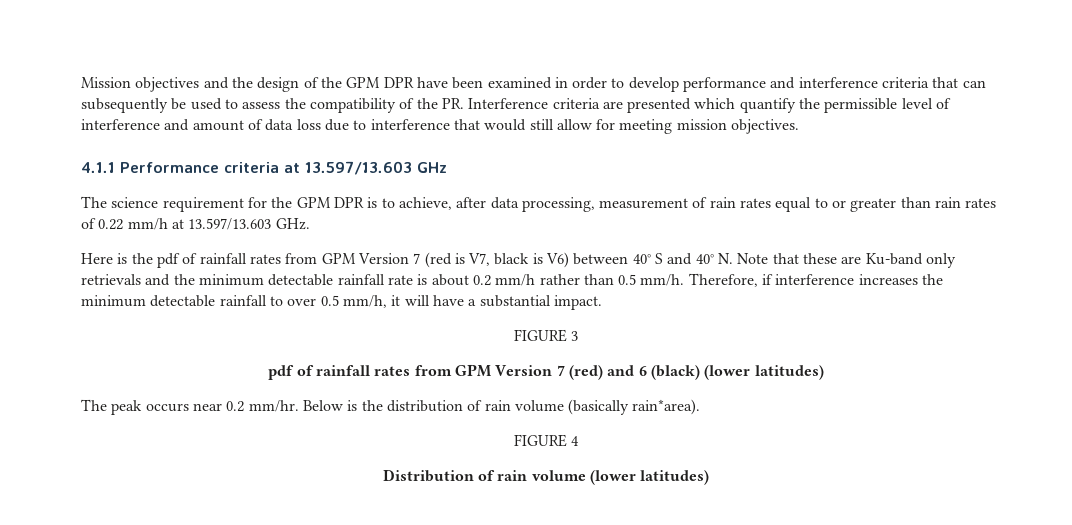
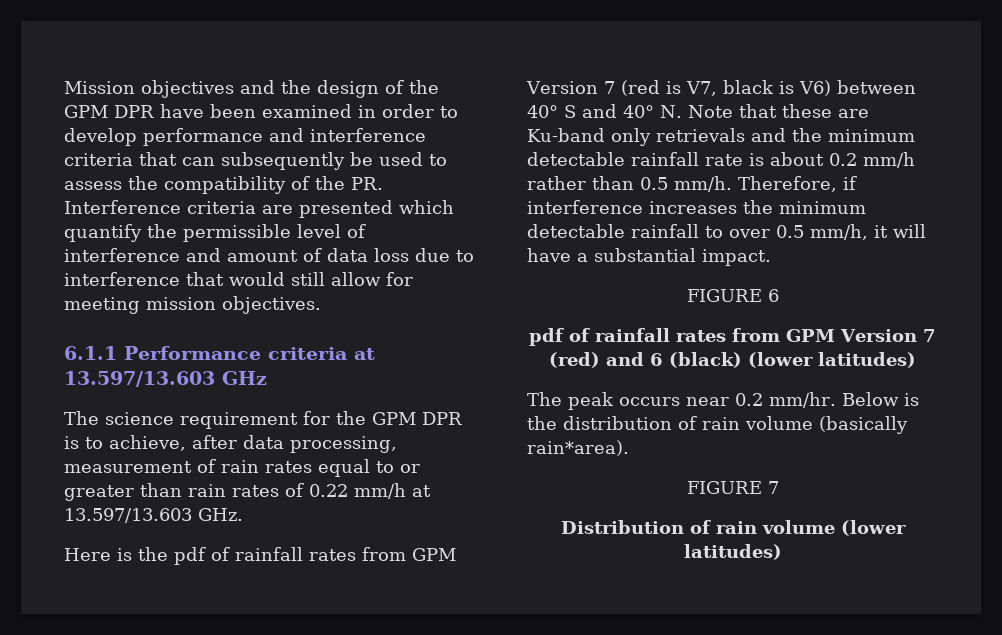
[81,162,115,173] 4.1.1 -> [64,346,117,360] 6.1.1
[571,331,579,341] 3 -> [767,289,779,302] 6
[571,436,580,446] 4 -> [767,481,779,494] 7

